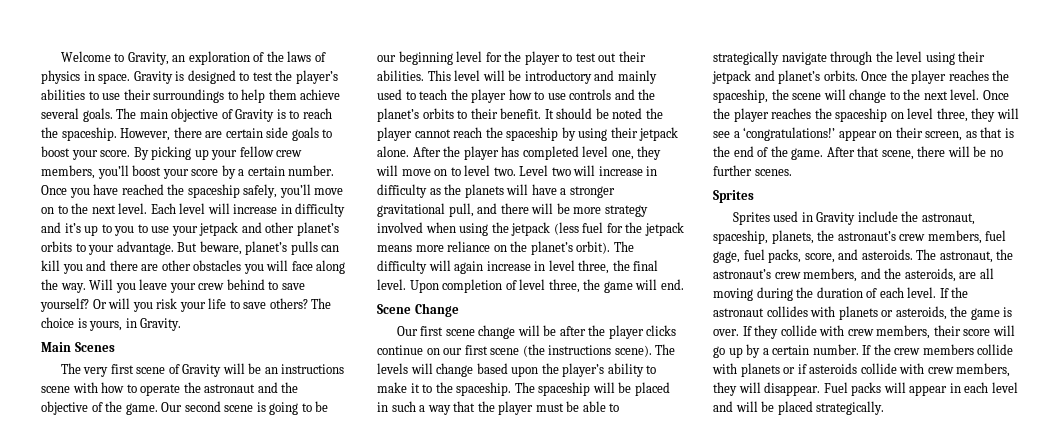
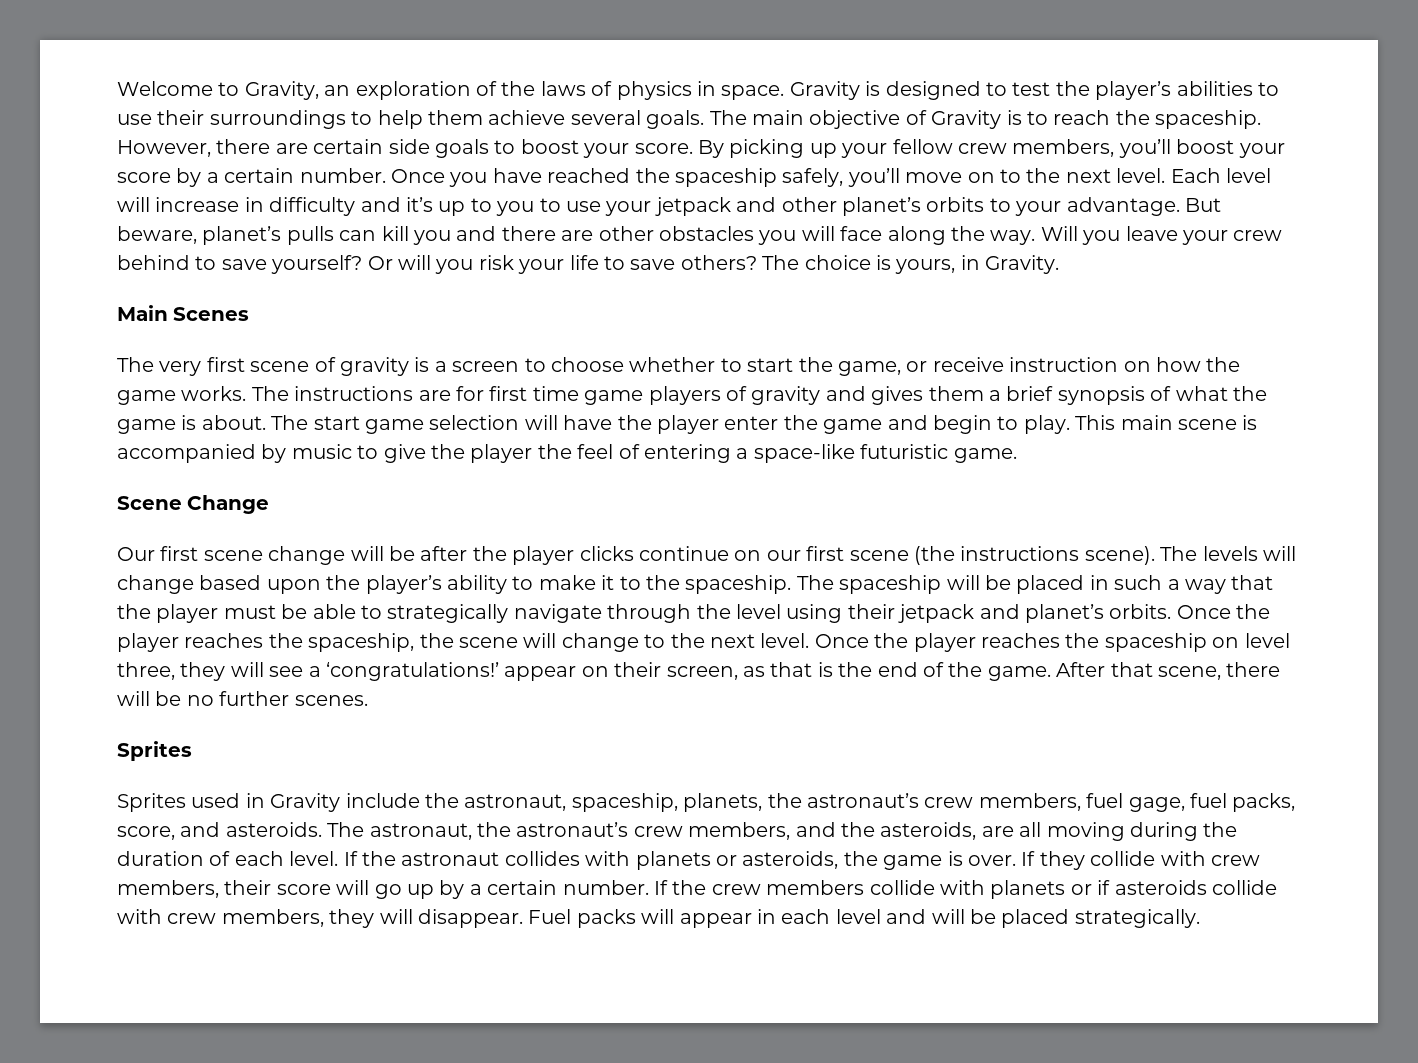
[182,363,345,377] [41,382,299,396] [41,401,329,415] [377,51,646,65] [377,70,657,84] [377,89,656,103] [377,108,663,122] [377,127,679,141] [377,146,662,160] [376,165,658,176] [377,184,615,198] [377,203,648,217] [377,222,684,236] [377,241,634,255] [377,260,659,274] [377,279,684,293] Gravity will be an instructions scene with how to operate the astronaut and the objective of the game. Our second scene is going to be our beginning level for the player to test out their abilities. This level will be introductory and mainly used to teach the player how to use controls and the planet’s orbits to their benefit. It should be noted the player cannot reach the spaceship by using their jetpack alone. After the player has completed level one, they will move on to level two. Level two will increase in difficulty as the planets will have a stronger gravitational pull, and there will be more strategy involved when using the jetpack (less fuel for the jetpack means more reliance on the planet’s orbit). The difficulty will again increase in level three, the final level. Upon completion of level three, the game will end. -> [340,357,1241,376] [117,386,1267,405] [117,415,1258,434] [117,444,1017,463] gravity is a screen to choose whether to start the game, or receive instruction on how the game works. The instructions are for first time game players of gravity and gives them a brief synopsis of what the game is about. The start game selection will have the player enter the game and begin to play. This main scene is accompanied by music to give the player the feel of entering a space-like futuristic game.

